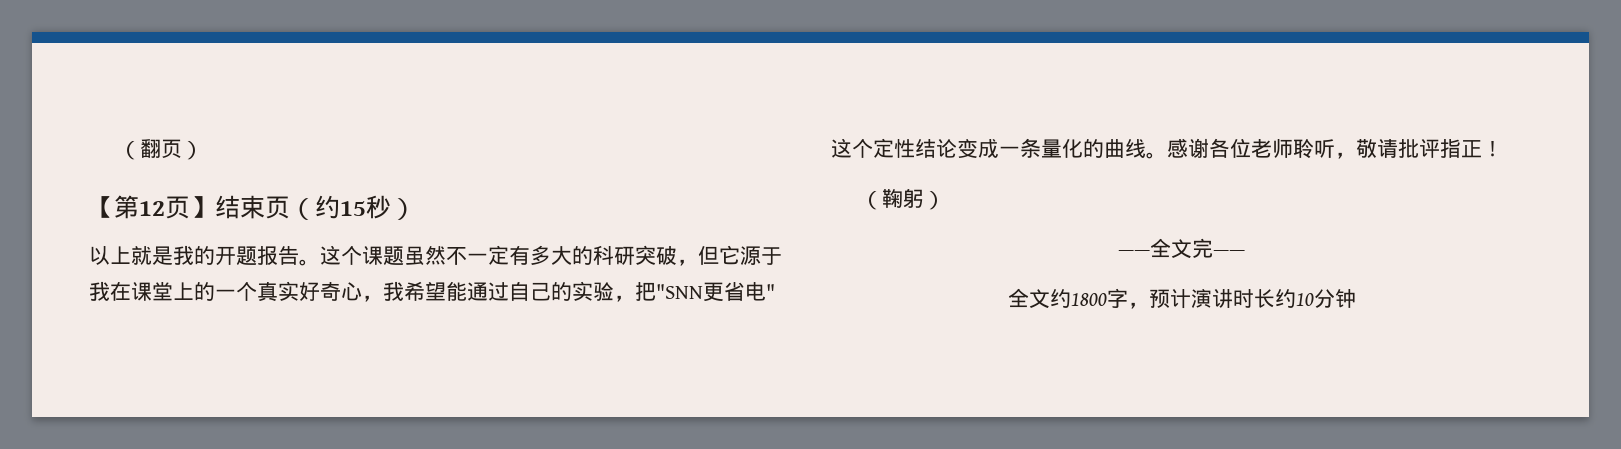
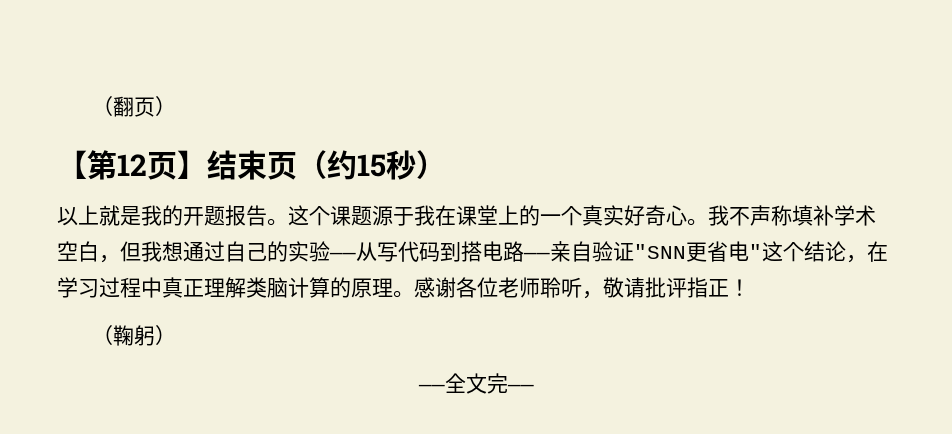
[404,245,740,266] 虽然不一定有多大的科研突破，但它 -> (372, 216) none
[362,281,656,302] ，我希望能通过自己的实验，把 -> [687,205,876,226] [57,241,634,263] 。我不声称填补学术空白，但我想通过自己的实验——从写代码到搭电路——亲自验证
[873,138,1146,158] 定性结论变成一条量化的曲线 -> [804,241,888,263] [57,277,393,298] 结论，在学习过程中真正理解类脑计算的原理
[1007,288,1356,309] // 全文约1800字，预计演讲时长约10分钟 -> (534, 387) none

